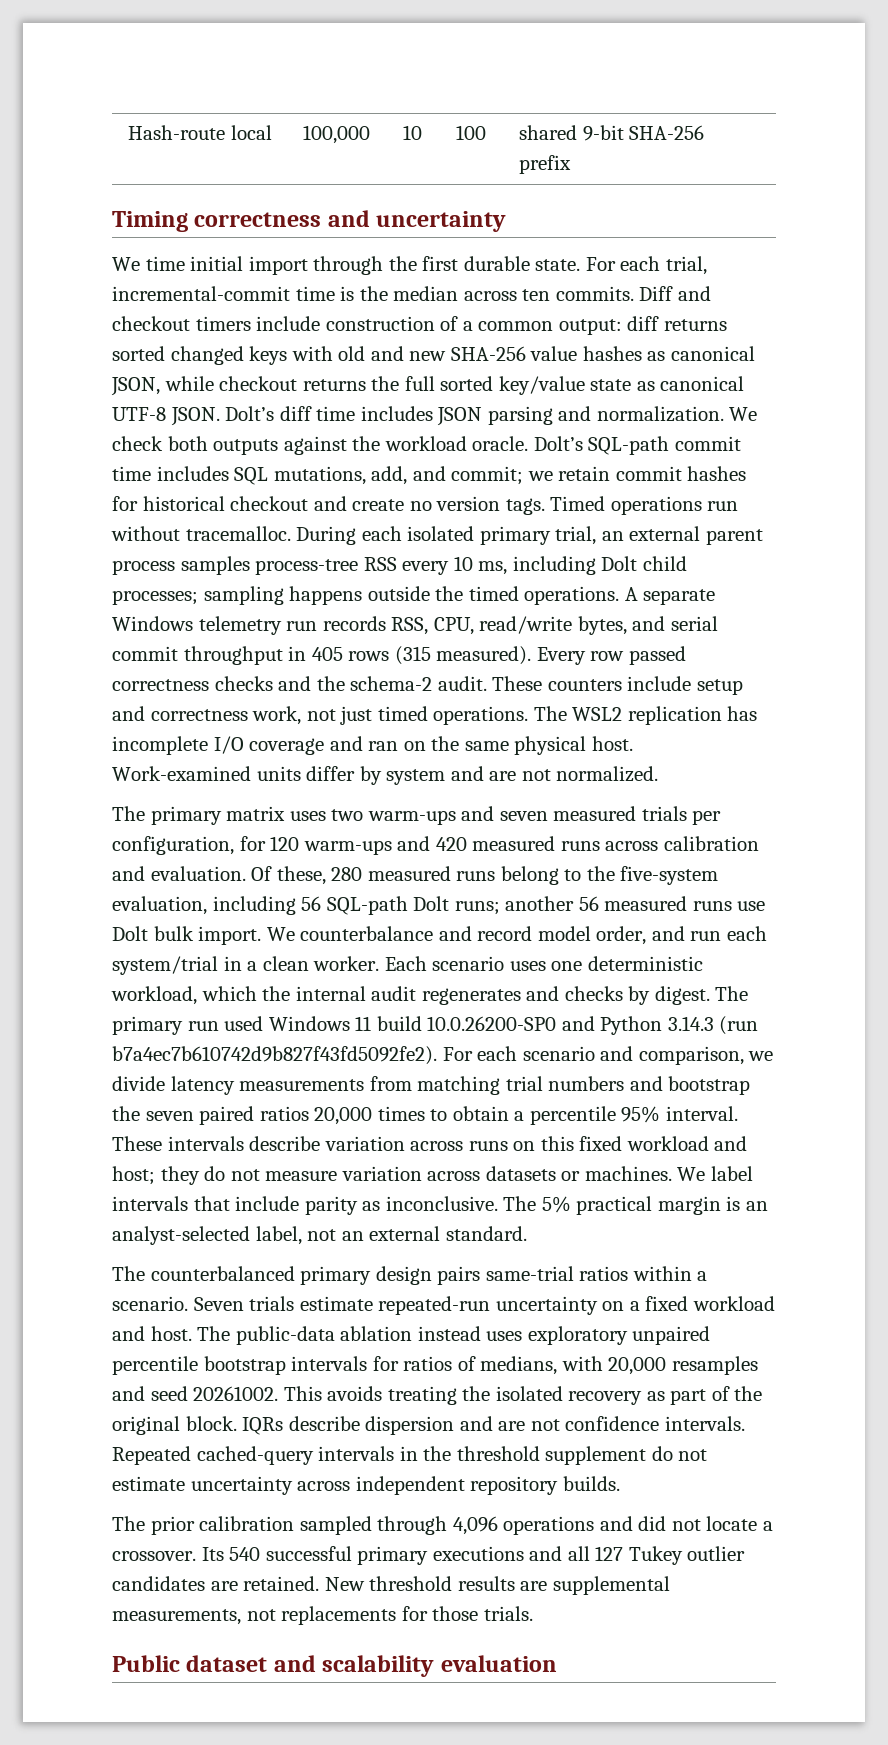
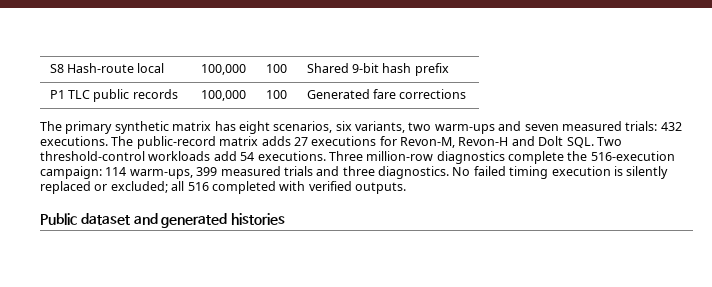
(128, 132) none -> [49,64,64,73] S8
[403,125,423,140] [456,125,487,140] [519,125,705,141] [519,155,572,174] [112,210,507,232] [112,256,707,275] [112,286,711,301] [112,316,727,335] [112,346,755,365] [111,376,745,396] [112,406,758,426] [112,436,741,455] [112,466,747,485] [112,496,739,515] [111,526,763,545] [112,556,687,575] [112,586,716,605] [112,616,718,635] [112,646,686,665] [112,676,743,695] [112,706,758,725] [112,736,633,755] [112,766,659,785] [112,806,326,825] 10 | 100 | shared 9-bit SHA-256 prefix // Timing correctness and uncertainty // We time initial import through the first durable state. For each trial, incremental-commit time is the median across ten commits. Diff and checkout timers include construction of a common output: diff returns sorted changed keys with old and new SHA-256 value hashes as canonical JSON, while checkout returns the full sorted key/value state as canonical UTF-8 JSON. Dolt’s diff time includes JSON parsing and normalization. We check both outputs against the workload oracle. Dolt’s SQL-path commit time includes SQL mutations, add, and commit; we retain commit hashes for historical checkout and create no version tags. Timed operations run without tracemalloc. During each isolated primary trial, an external parent process samples process-tree RSS every 10 ms, including Dolt child processes; sampling happens outside the timed operations. A separate Windows telemetry run records RSS, CPU, read/write bytes, and serial commit throughput in 405 rows (315 measured). Every row passed correctness checks and the schema-2 audit. These counters include setup and correctness work, not just timed operations. The WSL2 replication has incomplete I/O coverage and ran on the same physical host. Work-examined units differ by system and are not normalized. // The primary matrix uses -> [265,64,287,73] [306,63,449,76] [49,89,178,102] [200,90,246,101] [265,90,287,99] [306,89,467,99] [40,121,405,134] 100 | Shared 9-bit hash prefix // P1 TLC public records | 100,000 | 100 | Generated fare corrections // The primary synthetic matrix has eight scenarios, six variants,
[641,806,722,825] [112,836,759,855] [112,866,719,885] [112,896,766,915] [112,926,767,945] [112,956,703,975] [111,986,749,1005] [112,1016,759,1035] [112,1046,774,1065] [112,1076,751,1095] [112,1106,738,1125] [112,1136,748,1151] [112,1166,753,1185] [112,1196,768,1215] [112,1226,527,1245] [112,1266,708,1285] [112,1296,775,1315] [112,1326,711,1345] [112,1356,758,1375] [112,1386,763,1405] [112,1416,745,1435] [112,1446,708,1465] [112,1476,620,1495] [112,1516,773,1535] [112,1546,746,1565] [112,1576,670,1595] [112,1606,533,1625] trials per configuration, for 120 warm-ups and 420 measured runs across calibration and evaluation. Of these, 280 measured runs belong to the five-system evaluation, including 56 SQL-path Dolt runs; another 56 measured runs use Dolt bulk import. We counterbalance and record model order, and run each system/trial in a clean worker. Each scenario uses one deterministic workload, which the internal audit regenerates and checks by digest. The primary run used Windows 11 build 10.0.26200-SP0 and Python 3.14.3 (run b7a4ec7b610742d9b827f43fd5092fe2). For each scenario and comparison, we divide latency measurements from matching trial numbers and bootstrap the seven paired ratios 20,000 times to obtain a percentile 95% interval. These intervals describe variation across runs on this fixed workload and host; they do not measure variation across datasets or machines. We label intervals that include parity as inconclusive. The 5% practical margin is an analyst-selected label, not an external standard. // The counterbalanced primary design pairs same-trial ratios within a scenario. Seven trials estimate repeated-run uncertainty on a fixed workload and host. The public-data ablation instead uses exploratory unpaired percentile bootstrap intervals for ratios of medians, with 20,000 resamples and seed 20261002. This avoids treating the isolated recovery as part of the original block. IQRs describe dispersion and are not confidence intervals. Repeated cached-query intervals in the threshold supplement do not estimate uncertainty across independent repository builds. // The prior calibration sampled through 4,096 operations and did not locate a crossover. Its 540 successful primary executions and all 127 Tukey outlier candidates are retained. New threshold results are supplemental measurements, not replacements for those trials. -> [625,121,682,131] [40,136,622,149] [40,151,675,164] [40,166,669,179] [40,181,406,194] trials: 432 executions. The public-record matrix adds 27 executions for Revon-M, Revon-H and Dolt SQL. Two threshold-control workloads add 54 executions. Three million-row diagnostics complete the 516-execution campaign: 114 warm-ups, 399 measured trials and three diagnostics. No failed timing execution is silently replaced or excluded; all 516 completed with verified outputs.
[322,1655,557,1677] scalability evaluation -> [161,213,286,228] generated histories

